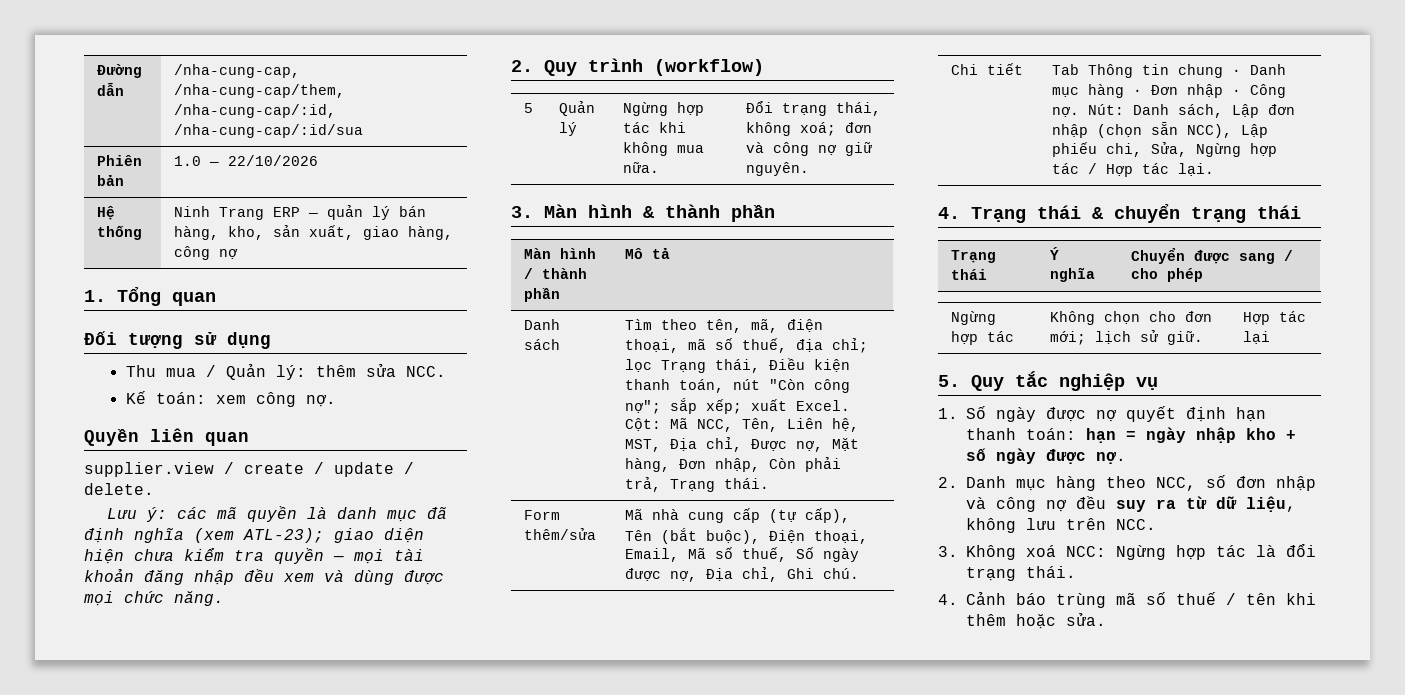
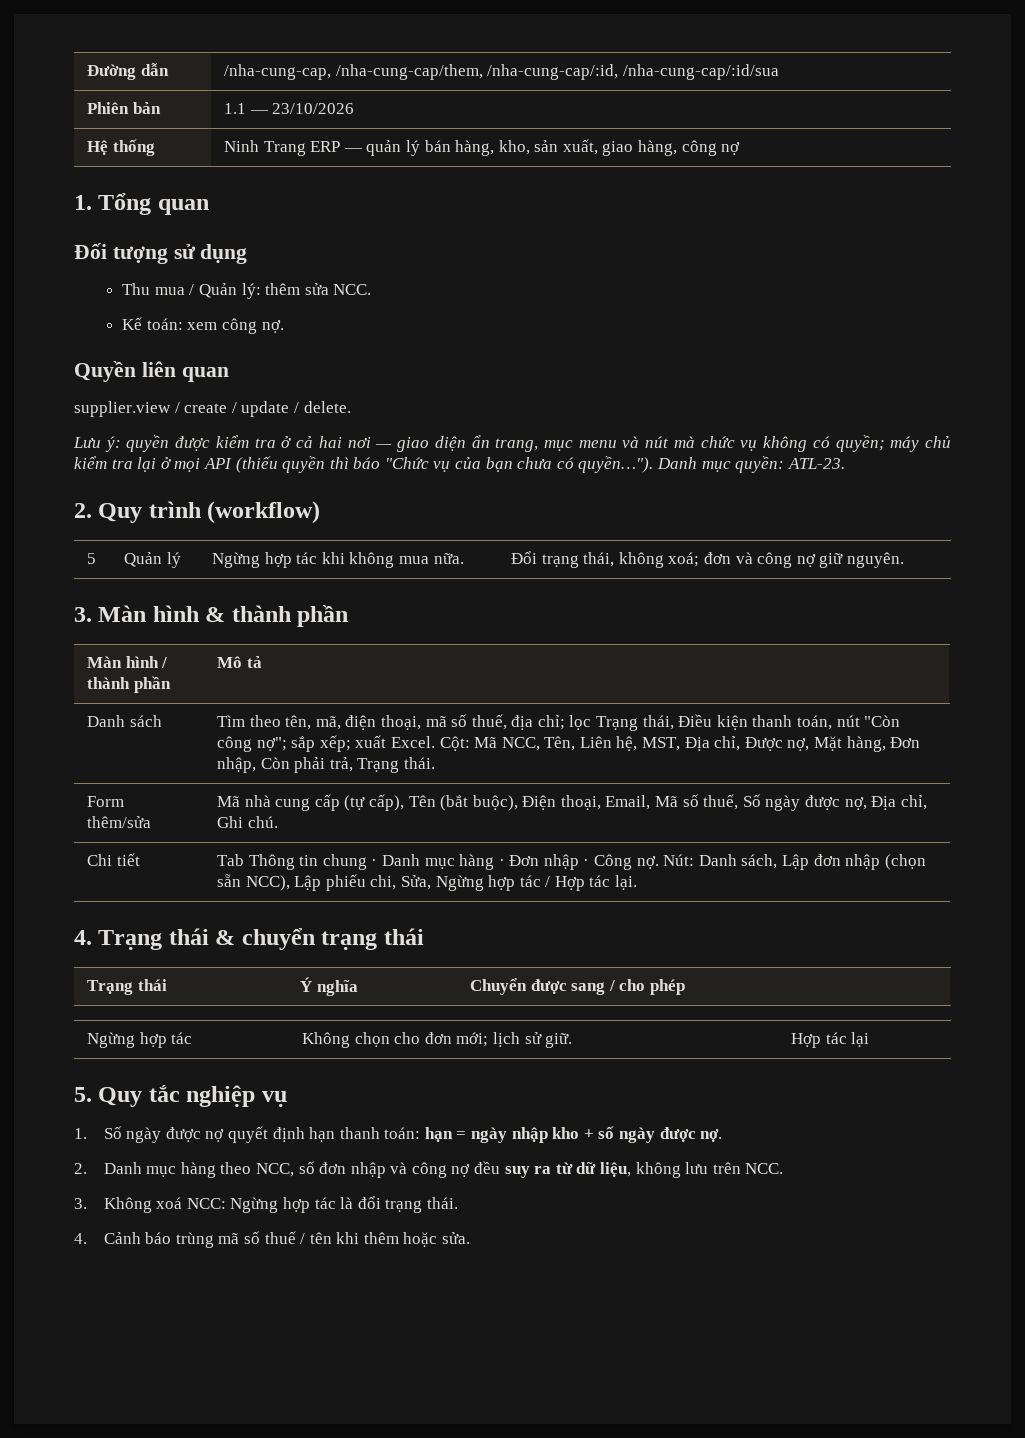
[173,155,318,166] 1.0 — 22/10/2026 -> [223,103,355,114] 1.1 — 23/10/2026
[177,506,448,522] [84,528,424,543] [84,548,424,564] [84,569,444,585] [84,591,224,606] các mã quyền là danh mục đã định nghĩa (xem ATL-23); giao diện hiện chưa kiểm tra quyền — mọi tài khoản đăng nhập đều xem và dùng được mọi chức năng. -> [126,435,952,452] [74,456,845,473] quyền được kiểm tra ở cả hai nơi — giao diện ẩn trang, mục menu và nút mà chức vụ không có quyền; máy chủ kiểm tra lại ở mọi API (thiếu quyền thì báo "Chức vụ của bạn chưa có quyền…"). Danh mục quyền: ATL-23.

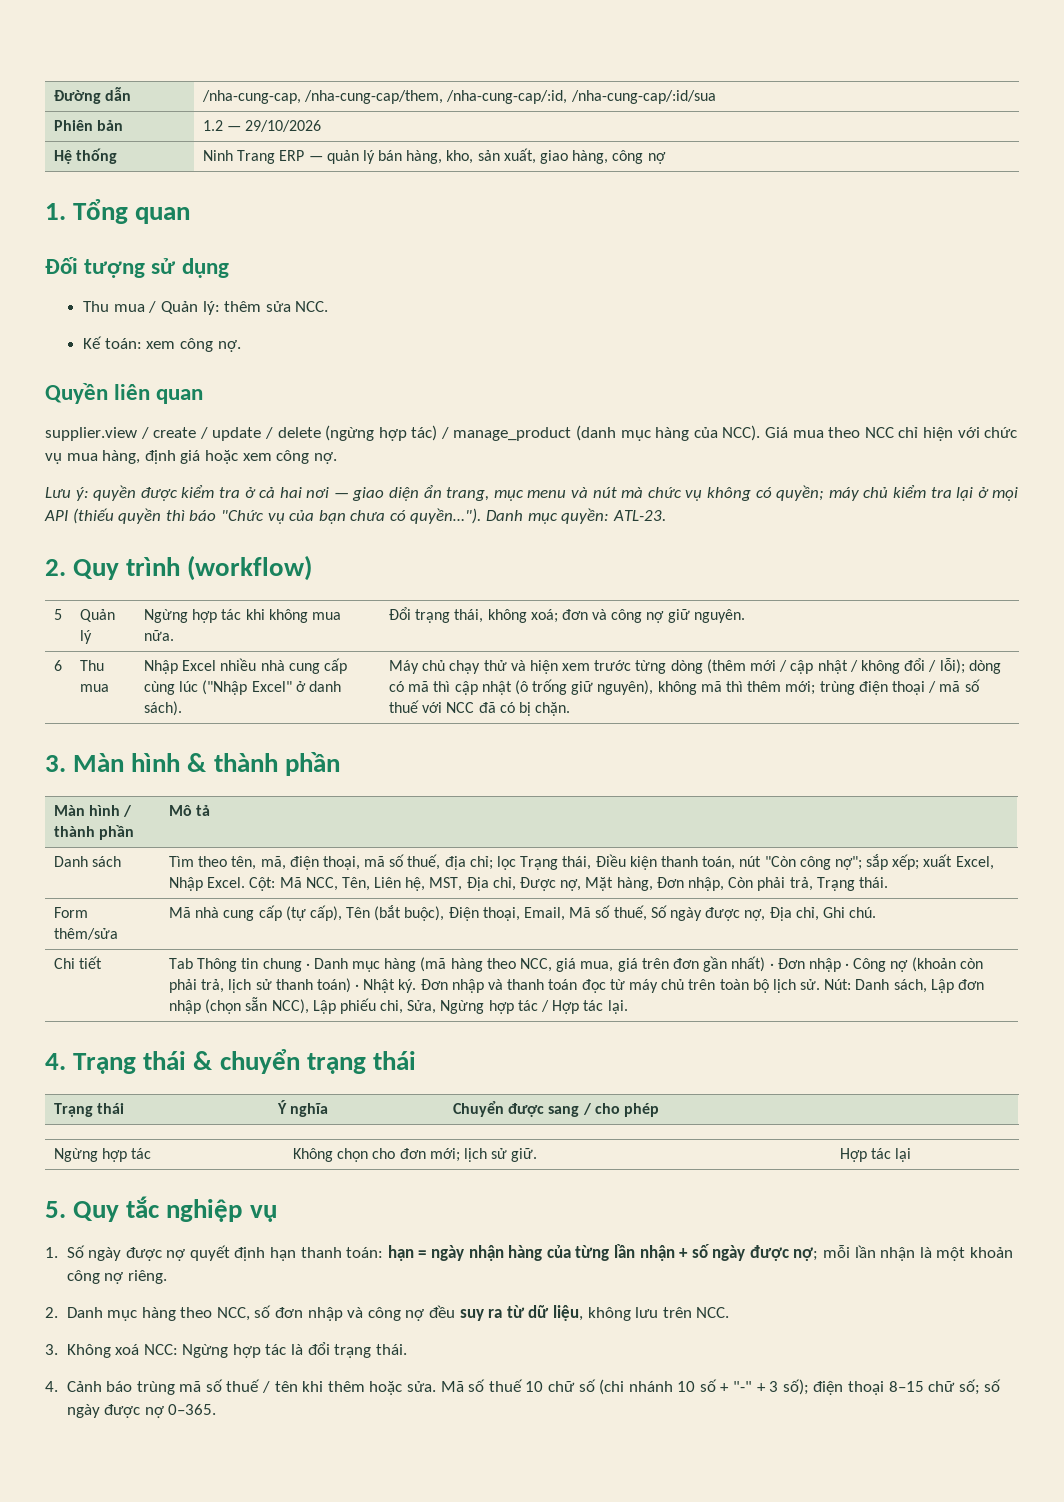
[223,103,355,114] 1.1 — 23/10/2026 -> [202,120,322,132] 1.2 — 29/10/2026
[303,401,351,413] delete. -> [277,425,1018,441] [45,450,337,464] delete (ngừng hợp tác) / manage_product (danh mục hàng của NCC). Giá mua theo NCC chỉ hiện với chức vụ mua hàng, định giá hoặc xem công nợ.
(904, 560) none -> [53,660,62,671] [79,660,104,671] [79,684,109,692] [143,658,347,674] [143,680,341,695] [143,701,182,716] [388,658,1001,674] [388,679,980,695] [388,700,571,716] // 6 | Thu mua | Nhập Excel nhiều nhà cung cấp cùng lúc ("Nhập Excel" ở danh sách). | Máy chủ chạy thử và hiện xem trước từng dòng (thêm mới / cập nhật / không đổi / lỗi); dòng có mã thì cập nhật (ô trống giữ nguyên), không mã thì thêm mới; trùng điện thoại / mã số thuế với NCC đã có bị chặn.
(387, 741) none -> [955,856,994,870] [168,877,203,891] Excel, Nhập
(495, 862) none -> [420,956,766,972] (mã hàng theo NCC, giá mua, giá trên đơn gần nhất)
[636,856,659,869] nợ. -> [890,957,983,972] [168,978,821,993] nợ (khoản còn phải trả, lịch sử thanh toán) · Nhật ký. Đơn nhập và thanh toán đọc từ máy chủ trên toàn bộ lịch sử.
[511,1126,723,1143] nhập kho + số ngày được nợ. -> [468,1244,1014,1261] [66,1270,167,1284] nhận hàng của từng lần nhận + số ngày được nợ; mỗi lần nhận là một khoản công nợ riêng.
(471, 1238) none -> [440,1379,1002,1395] [66,1404,217,1418] Mã số thuế 10 chữ số (chi nhánh 10 số + "-" + 3 số); điện thoại 8–15 chữ số; số ngày được nợ 0–365.

